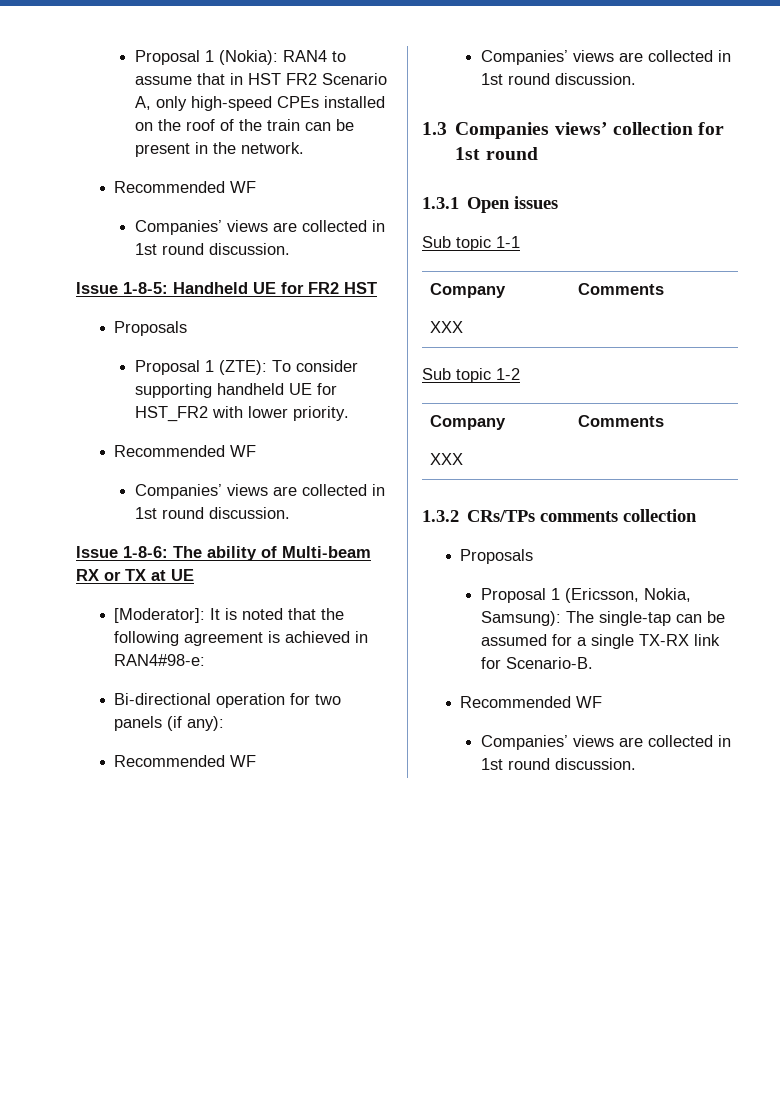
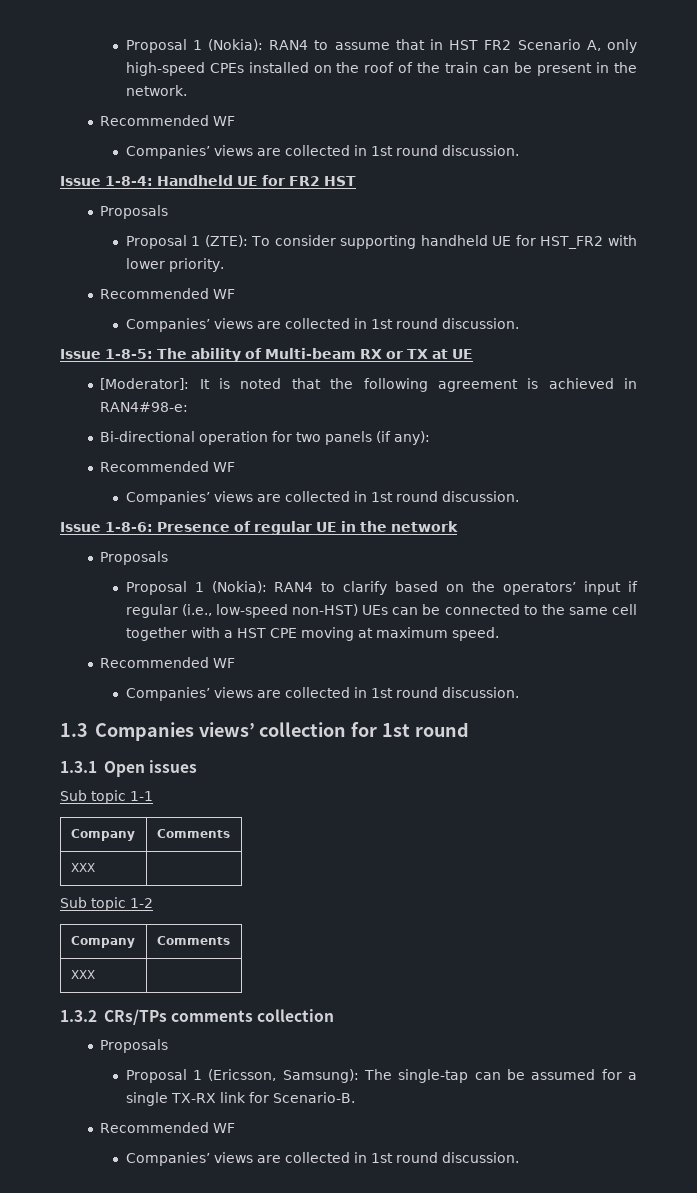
[123,282,168,294] 1-8-5: -> [105,176,153,186] 1-8-4:
[123,546,168,558] 1-8-6: -> [105,349,153,359] 1-8-5:
(636, 79) none -> [60,521,458,535] [100,551,169,565] [125,581,638,595] [125,604,637,618] [125,627,499,641] [100,657,236,668] [125,687,519,701] // Issue 1-8-6: Presence of regular UE in the network // Proposals // Proposal 1 (Nokia): RAN4 to clarify based on the operators’ input if regular (i.e., low-speed non-HST) UEs can be connected to the same cell together with a HST CPE moving at maximum speed. // Recommended WF // Companies’ views are collected in 1st round discussion.
[643,588,691,602] Nokia, -> (277, 1075) none

